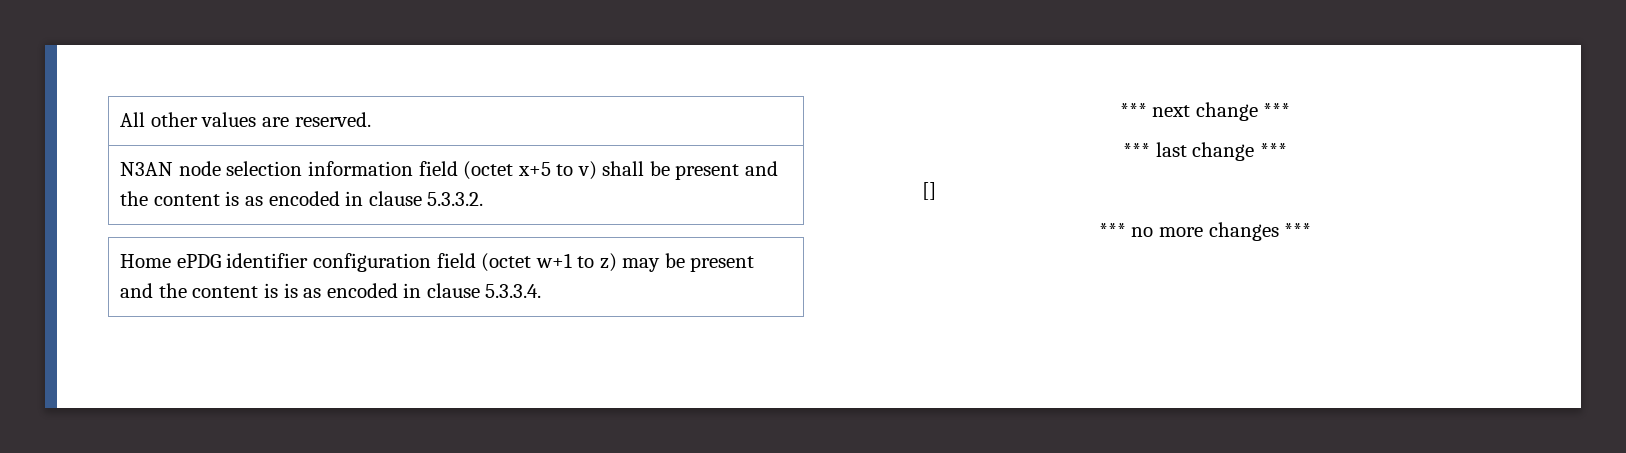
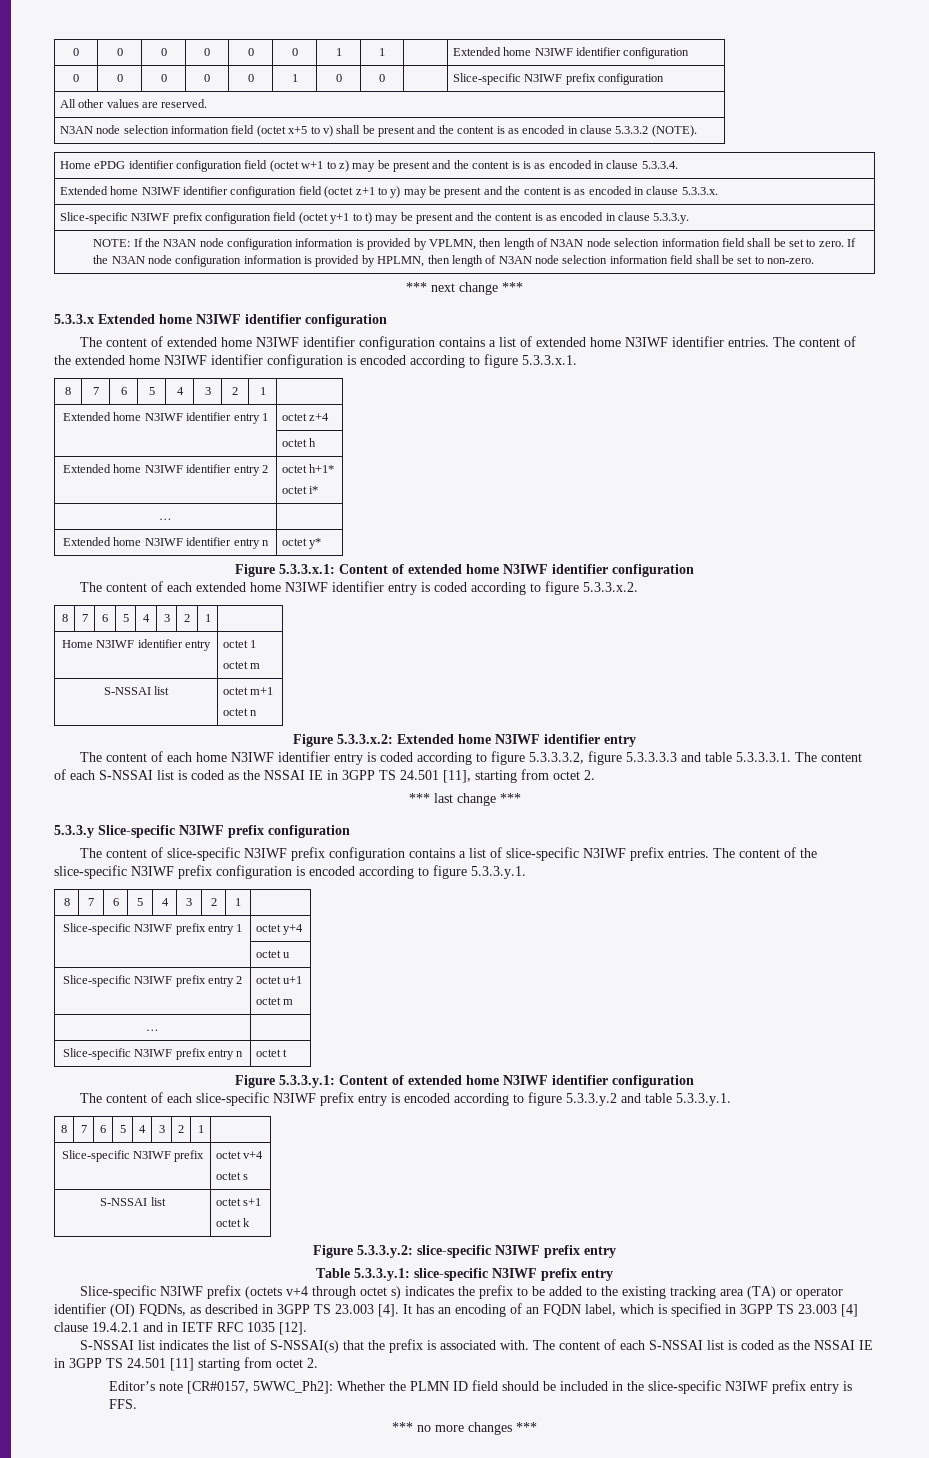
(120, 119) none -> [73,48,79,56] [116,48,123,56] [160,48,167,56] [204,48,210,56] [247,48,254,56] [291,48,298,56] [335,48,342,56] [379,48,385,56] [452,47,690,59] [73,74,79,82] [116,74,123,82] [160,74,167,82] [204,74,210,82] [247,74,254,82] [291,74,298,82] [335,74,342,82] [379,74,385,82] [452,73,665,85] 0 | 0 | 0 | 0 | 0 | 0 | 1 | 1 | | Extended home N3IWF identifier configuration // 0 | 0 | 0 | 0 | 0 | 1 | 0 | 0 | | Slice-specific N3IWF prefix configuration //
[427,192,484,206] 5.3.3.2. -> [615,125,697,137] 5.3.3.2 (NOTE).
[1119,102,1291,121] [1123,142,1287,161] [922,182,937,200] // *** next change *** // *** last change *** // [] -> [59,186,718,198] [59,212,690,224] [93,238,857,250] [93,255,815,267] [406,282,523,295] [54,314,387,327] [79,336,856,350] [54,354,577,368] [65,387,71,395] [92,387,99,395] [120,387,127,395] [148,387,155,395] [176,387,184,395] [204,387,211,395] [232,387,238,395] [259,387,266,395] [63,412,268,424] [281,413,330,421] [281,438,317,447] [63,464,268,476] [281,464,335,473] [281,486,319,494] [159,518,172,520] [63,537,269,549] [281,538,322,549] [235,564,694,577] [79,581,638,595] [61,614,68,622] [81,614,88,622] [102,614,108,622] [122,614,129,622] [143,614,150,622] [163,614,170,622] [184,614,190,622] [204,614,211,622] [61,639,212,651] [222,640,257,648] [222,661,261,669] [103,686,170,695] [222,687,274,695] [222,708,258,716] [293,734,636,747] [79,751,862,765] [54,769,595,783] [408,793,521,806] [54,825,350,838] [79,847,817,861] [54,865,526,879] [63,898,70,906] [88,898,94,906] [112,898,119,906] [137,898,143,906] [161,898,169,906] [186,898,192,906] [210,898,217,906] [235,898,241,906] [62,923,243,935] [255,924,304,935] [255,950,291,958] [62,975,243,987] [255,976,303,984] [255,997,294,1005] [146,1029,159,1031] [62,1048,244,1060] [255,1049,288,1057] [235,1075,694,1088] [79,1092,731,1106] [61,1125,67,1133] [80,1125,87,1133] [100,1125,106,1133] [119,1125,126,1133] [139,1125,146,1133] [158,1125,165,1133] [178,1125,184,1133] [197,1125,204,1133] [61,1150,205,1162] [215,1151,264,1159] [215,1172,249,1180] [100,1197,166,1206] [215,1198,262,1206] [215,1218,251,1227] [313,1245,616,1258] [316,1268,613,1281] [79,1285,843,1299] [54,1303,858,1317] [54,1322,307,1335] [79,1339,873,1353] [54,1357,318,1371] [109,1380,853,1394] [109,1399,138,1409] // Extended home N3IWF identifier configuration field (octet z+1 to y) may be present and the content is as encoded in clause 5.3.3.x. // Slice-specific N3IWF prefix configuration field (octet y+1 to t) may be present and the content is as encoded in clause 5.3.3.y. // NOTE: If the N3AN node configuration information is provided by VPLMN, then length of N3AN node selection information field shall be set to zero. If the N3AN node configuration information is provided by HPLMN, then length of N3AN node selection information field shall be set to non-zero. // *** next change *** // 5.3.3.x Extended home N3IWF identifier configuration // The content of extended home N3IWF identifier configuration contains a list of extended home N3IWF identifier entries. The content of the extended home N3IWF identifier configuration is encoded according to figure 5.3.3.x.1. // 8 | 7 | 6 | 5 | 4 | 3 | 2 | 1 | // Extended home N3IWF identifier entry 1 | octet z+4 // | octet h // Extended home N3IWF identifier entry 2 | octet h+1* // octet i* // … | // Extended home N3IWF identifier entry n | octet y* // Figure 5.3.3.x.1: Content of extended home N3IWF identifier configuration // The content of each extended home N3IWF identifier entry is coded according to figure 5.3.3.x.2. // 8 | 7 | 6 | 5 | 4 | 3 | 2 | 1 | // Home N3IWF identifier entry | octet 1 // octet m // S-NSSAI list | octet m+1 // octet n // Figure 5.3.3.x.2: Extended home N3IWF identifier entry // The content of each home N3IWF identifier entry is coded according to figure 5.3.3.3.2, figure 5.3.3.3.3 and table 5.3.3.3.1. The content of each S-NSSAI list is coded as the NSSAI IE in 3GPP TS 24.501 [11], starting from octet 2. // *** last change *** // 5.3.3.y Slice-specific N3IWF prefix configuration // The content of slice-specific N3IWF prefix configuration contains a list of slice-specific N3IWF prefix entries. The content of the slice-specific N3IWF prefix configuration is encoded according to figure 5.3.3.y.1. // 8 | 7 | 6 | 5 | 4 | 3 | 2 | 1 | // Slice-specific N3IWF prefix entry 1 | octet y+4 // | octet u // Slice-specific N3IWF prefix entry 2 | octet u+1 // octet m // … | // Slice-specific N3IWF prefix entry n | octet t // Figure 5.3.3.y.1: Content of extended home N3IWF identifier configuration // The content of each slice-specific N3IWF prefix entry is encoded according to figure 5.3.3.y.2 and table 5.3.3.y.1. // 8 | 7 | 6 | 5 | 4 | 3 | 2 | 1 | // Slice-specific N3IWF prefix | octet v+4 // octet s // S-NSSAI list | octet s+1 // octet k // Figure 5.3.3.y.2: slice-specific N3IWF prefix entry // Table 5.3.3.y.1: slice-specific N3IWF prefix entry // Slice-specific N3IWF prefix (octets v+4 through octet s) indicates the prefix to be added to the existing tracking area (TA) or operator identifier (OI) FQDNs, as described in 3GPP TS 23.003 [4]. It has an encoding of an FQDN label, which is specified in 3GPP TS 23.003 [4] clause 19.4.2.1 and in IETF RFC 1035 [12]. // S-NSSAI list indicates the list of S-NSSAI(s) that the prefix is associated with. The content of each S-NSSAI list is coded as the NSSAI IE in 3GPP TS 24.501 [11] starting from octet 2. // Editor’s note [CR#0157, 5WWC_Ph2]: Whether the PLMN ID field should be included in the slice-specific N3IWF prefix entry is FFS.

